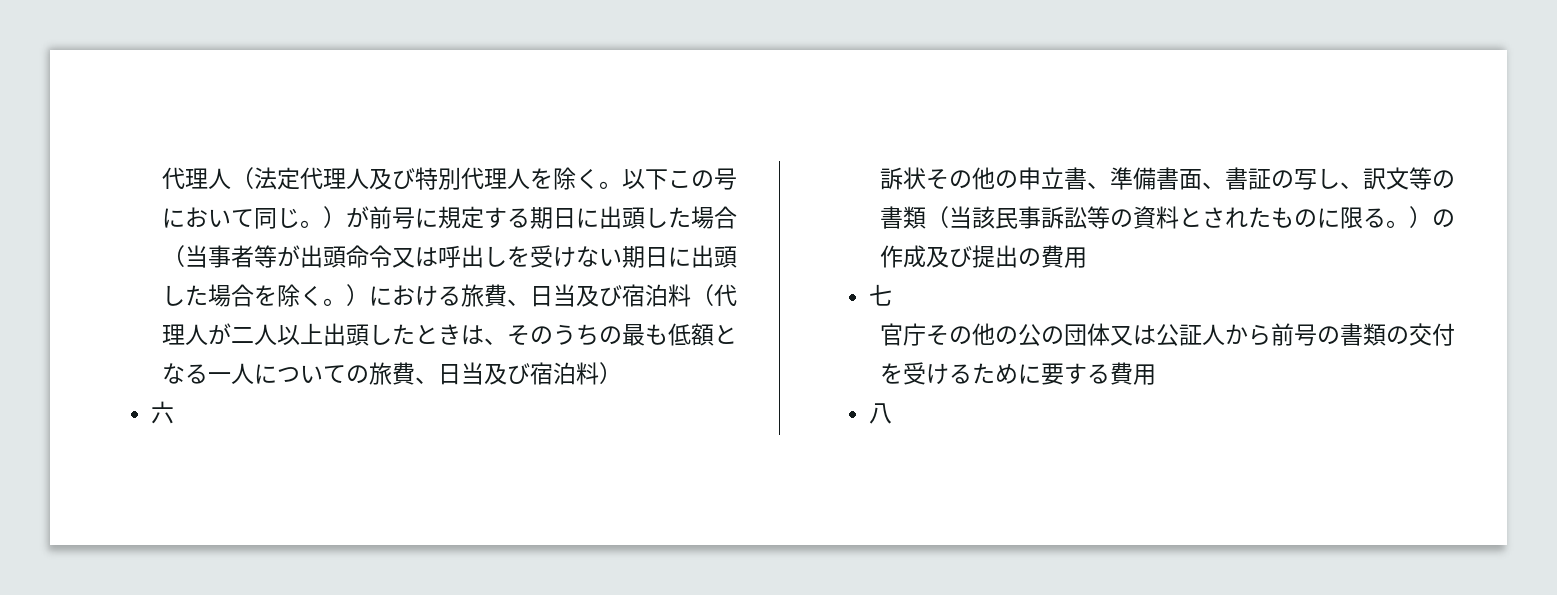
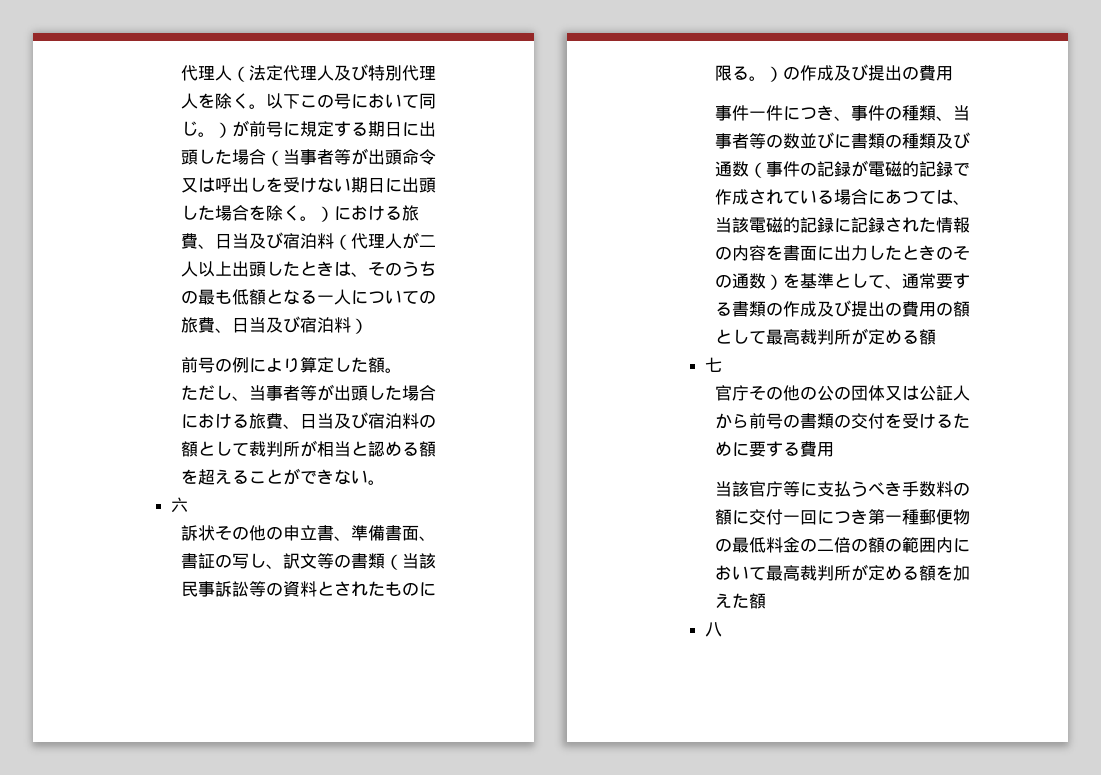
(622, 373) none -> [181,357,403,373] [181,384,437,401] [181,412,437,429] [181,440,437,457] [181,468,386,485] // 前号の例により算定した額。 // ただし、当事者等が出頭した場合における旅費、日当及び宿泊料の額として裁判所が相当と認める額を超えることができない。
(1087, 257) none -> [715,105,971,121] [715,132,971,149] [715,160,971,178] [715,189,971,205] [715,217,971,233] [715,245,971,261] [715,273,971,290] [715,300,971,317] [715,328,937,345] // 事件一件につき、事件の種類、当事者等の数並びに書類の種類及び通数（事件の記録が電磁的記録で作成されている場合にあつては、当該電磁的記録に記録された情報の内容を書面に出力したときのその通数）を基準として、通常要する書類の作成及び提出の費用の額として最高裁判所が定める額
(1156, 374) none -> [715,481,971,497] [715,509,971,525] [715,537,971,553] [715,564,971,581] [715,593,767,609] // 当該官庁等に支払うべき手数料の額に交付一回につき第一種郵便物の最低料金の二倍の額の範囲内において最高裁判所が定める額を加えた額

